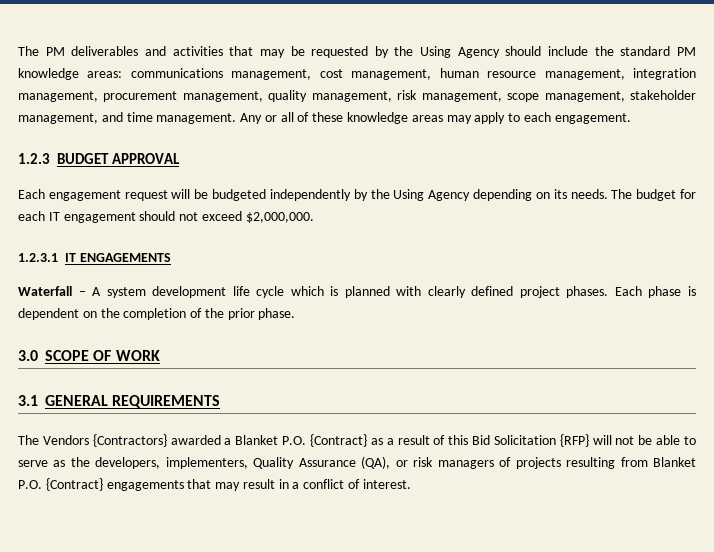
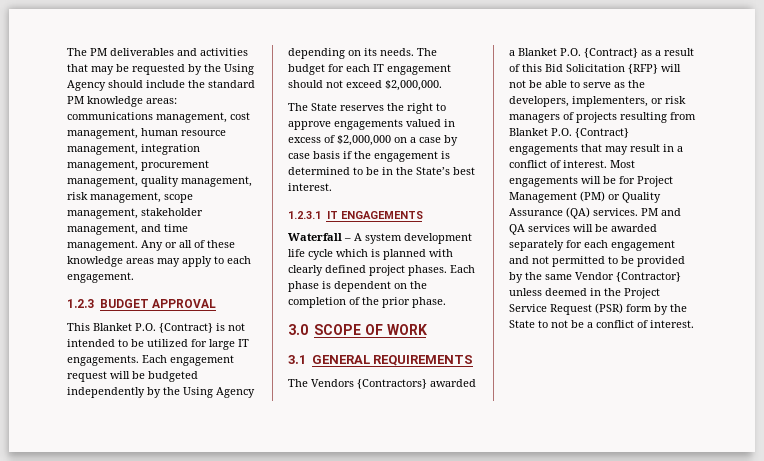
(180, 158) none -> [67,323,245,333] [67,339,249,350] [67,355,139,366] This Blanket P.O. {Contract} is not intended to be utilized for large IT engagements.
(314, 217) none -> [288,103,446,114] [288,119,455,130] [288,135,458,146] [288,151,450,162] [288,167,475,175] [288,183,332,191] // The State reserves the right to approve engagements valued in excess of $2,000,000 on a case by case basis if the engagement is determined to be in the State’s best interest.
[253,456,391,469] Quality Assurance (QA), -> (648, 101) none
(411, 484) none -> [610,160,635,168] [509,176,673,187] [509,191,661,203] [509,207,681,219] [509,224,657,235] [509,240,675,251] [509,256,685,267] [509,272,681,283] [509,288,660,299] [509,303,687,315] [509,320,694,328] Most engagements will be for Project Management (PM) or Quality Assurance (QA) services. PM and QA services will be awarded separately for each engagement and not permitted to be provided by the same Vendor {Contractor} unless deemed in the Project Service Request (PSR) form by the State to not be a conflict of interest.

